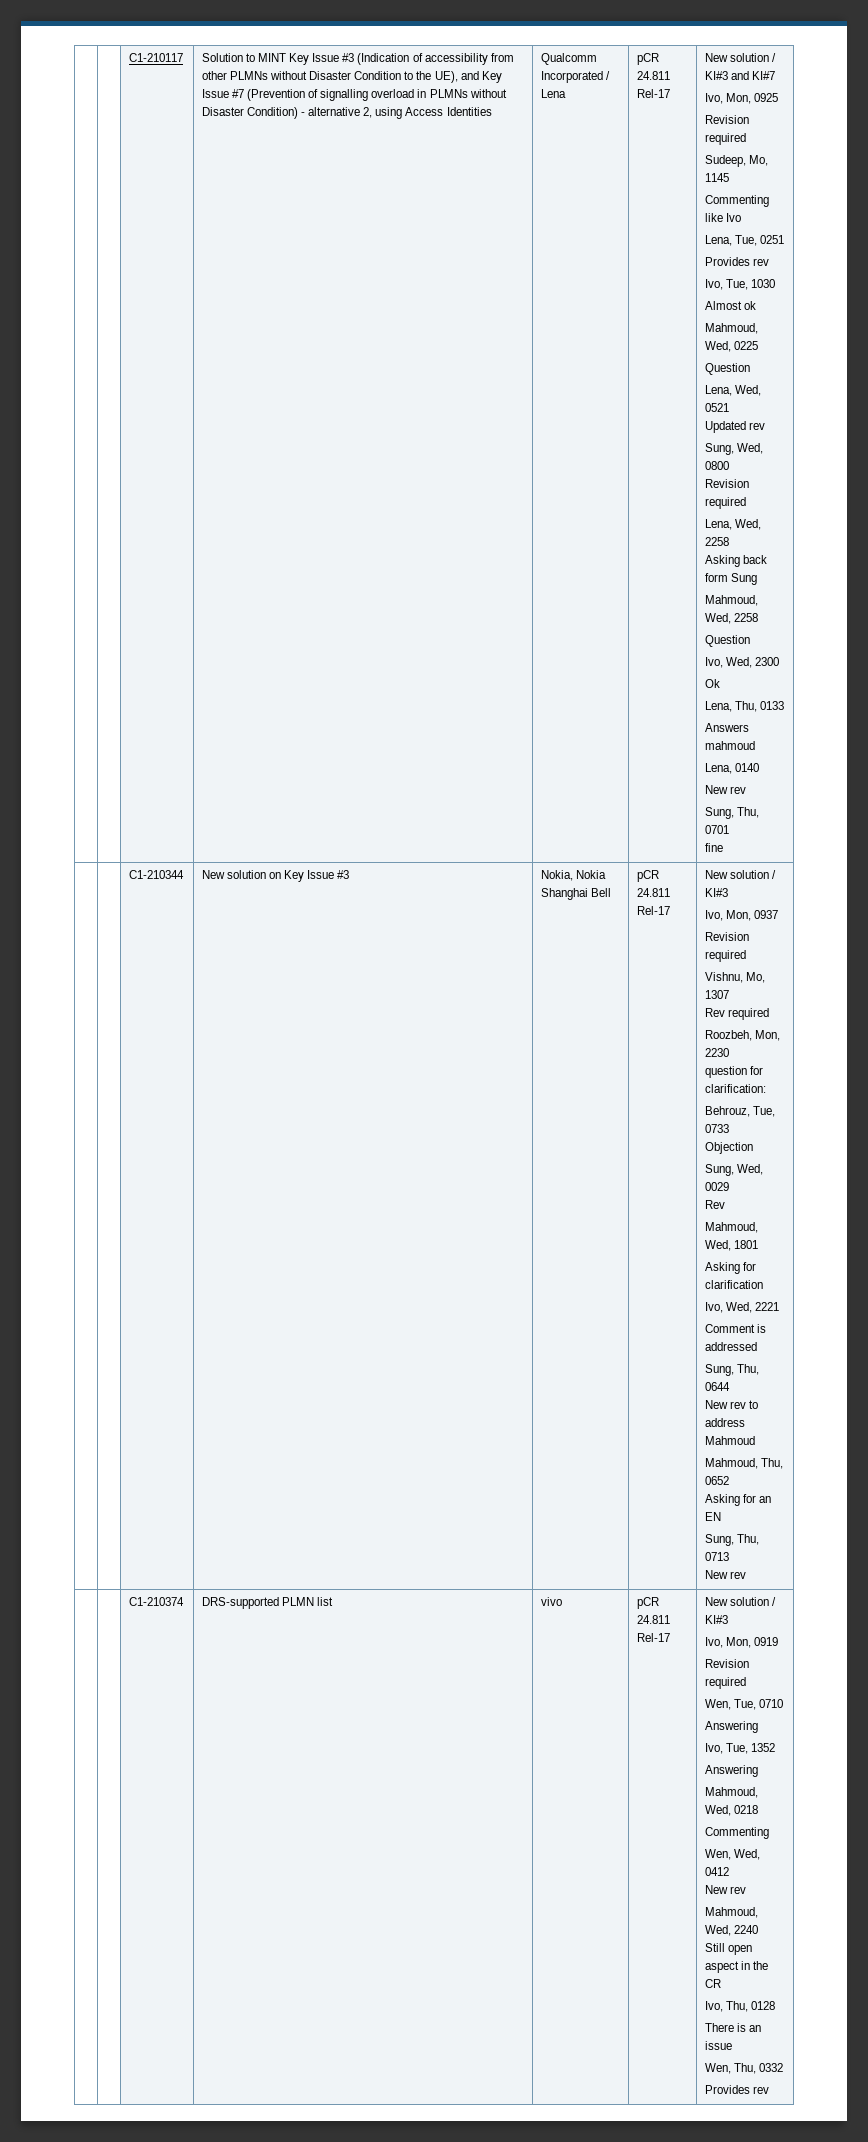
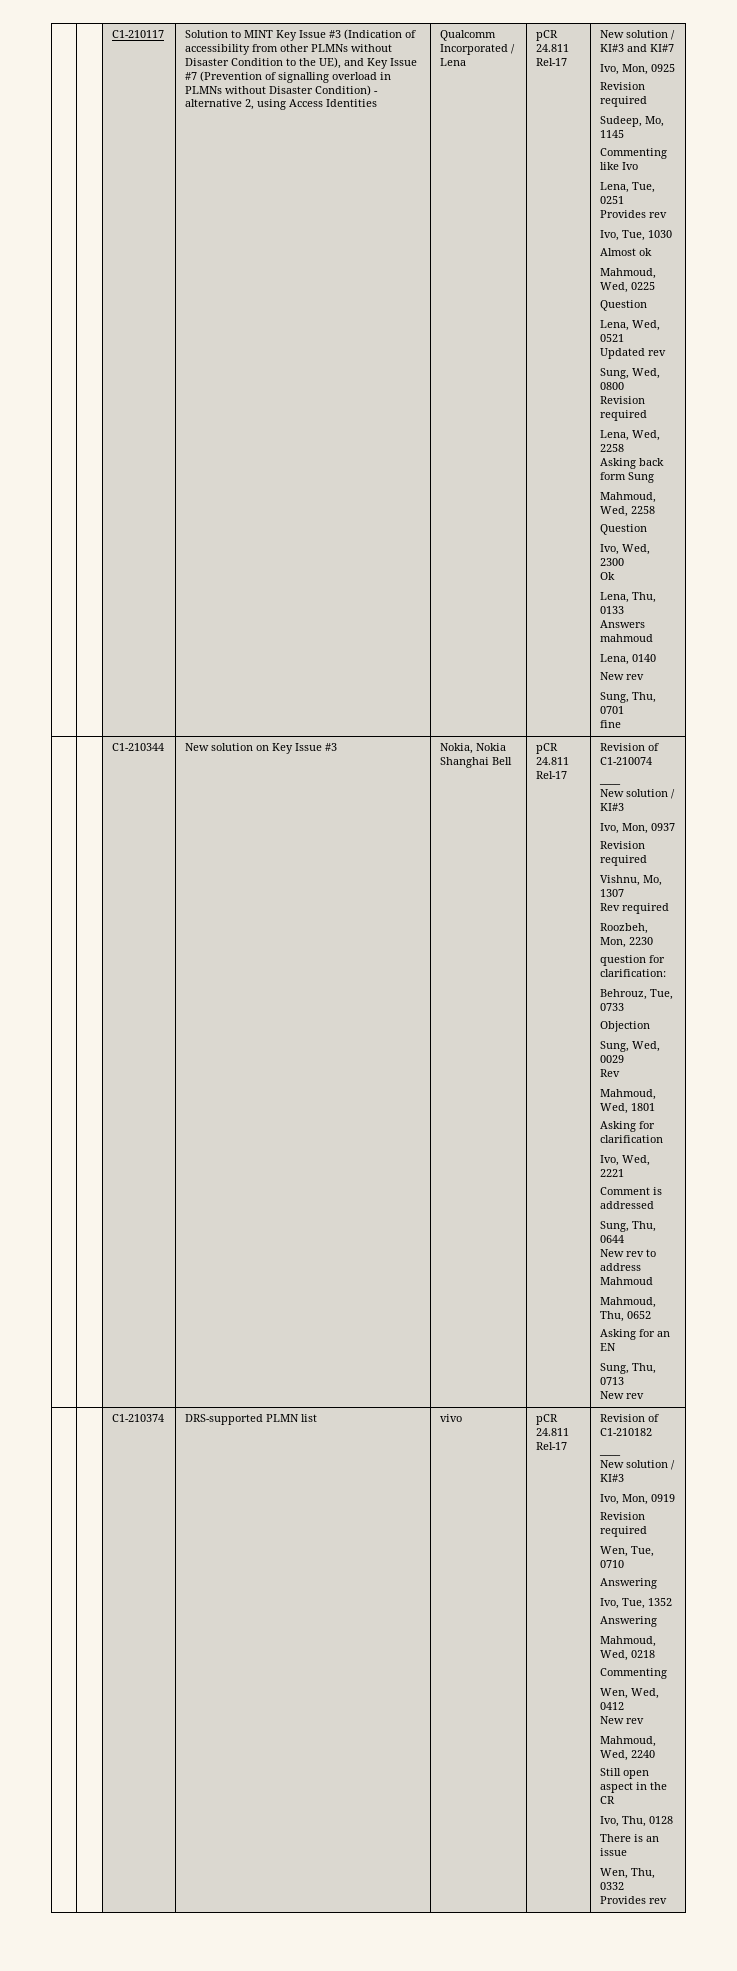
(670, 910) none -> [599,743,659,751] [599,757,652,765] [598,783,621,785] Revision of C1-210074 // ____ //
(670, 1637) none -> [599,1414,659,1422] [599,1428,652,1436] [598,1454,621,1456] Revision of C1-210182 // ____ //

